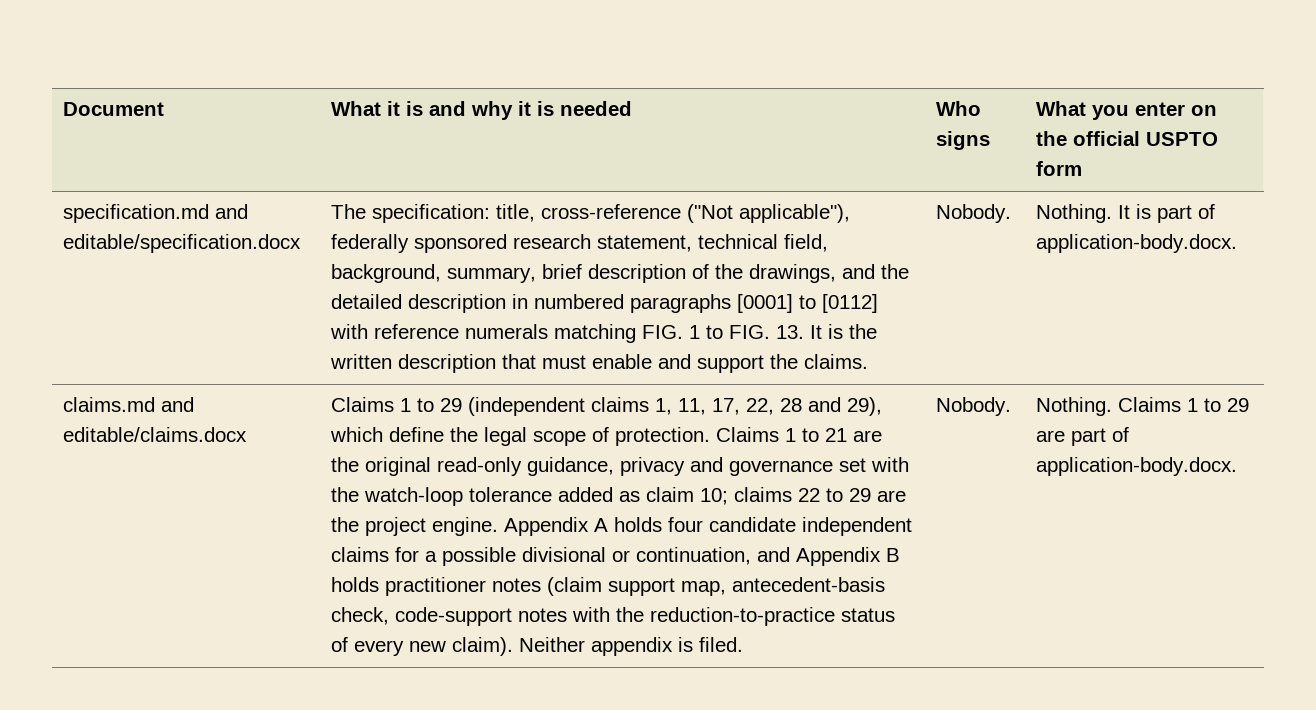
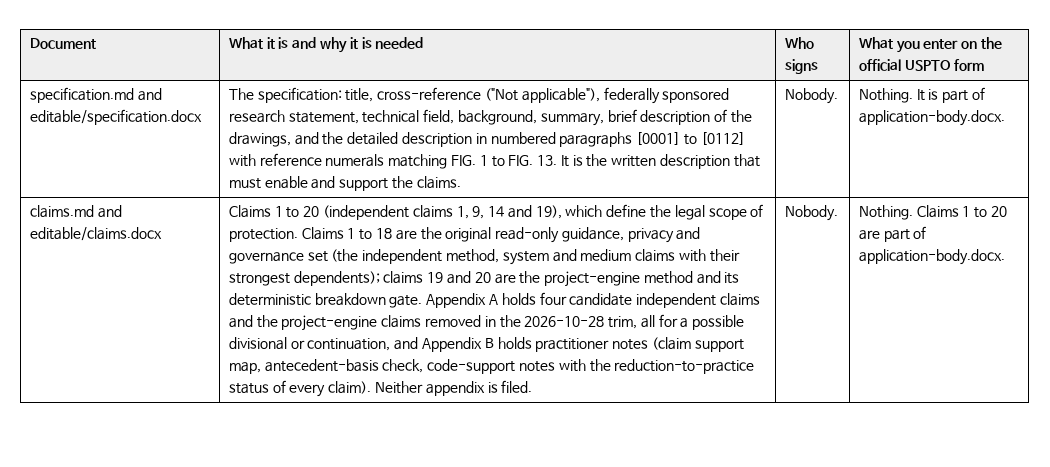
[440,398,463,412] 29 -> [303,206,320,217] 20
[678,397,883,416] 11, 17, 22, 28 and 29), -> [472,205,562,219] 9, 14 and 19),
[825,428,848,442] 21 -> [376,228,393,239] 18
[871,457,910,472] [331,487,907,506] [331,517,499,536] with the watch-loop tolerance added as claim 10; claims 22 to 29 are the project engine. -> [331,249,740,265] [228,271,740,287] [228,293,423,308] (the independent method, system and medium claims with their strongest dependents); claims 19 and 20 are the project-engine method and its deterministic breakdown gate.
(390, 554) none -> [228,315,655,331] and the project-engine claims removed in the 2026-10-28 trim, all
[409,641,447,652] new -> (326, 390) none
[1227,398,1250,412] 29 -> [991,206,1008,217] 20

